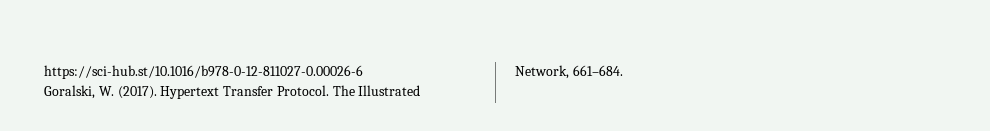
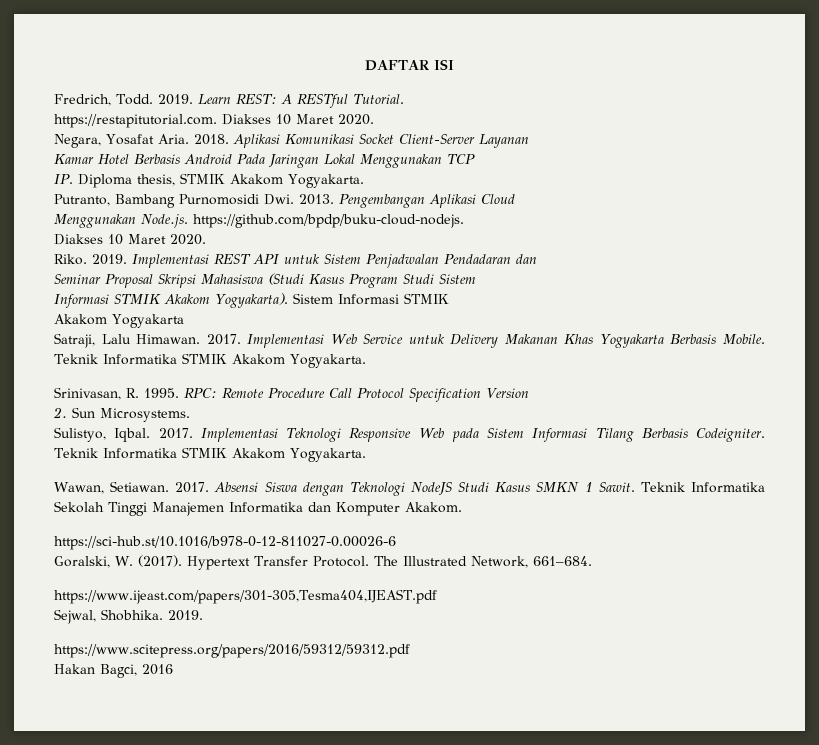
(44, 72) none -> [365,59,454,71] [54,94,404,108] [54,114,374,128] [54,134,529,148] [54,154,475,168] [54,173,364,188] [54,194,515,208] [54,214,464,228] [54,234,206,245] [54,254,537,268] [54,273,476,288] [54,293,449,308] [54,314,184,328] [54,333,765,348] [54,353,366,368] [54,387,529,402] [53,407,190,422] [54,427,765,442] [54,447,366,462] [54,481,765,496] [54,501,462,516] DAFTAR ISI // Fredrich, Todd. 2019. Learn REST: A RESTful Tutorial. // https://restapitutorial.com. Diakses 10 Maret 2020. // Negara, Yosafat Aria. 2018. Aplikasi Komunikasi Socket Client-Server Layanan // Kamar Hotel Berbasis Android Pada Jaringan Lokal Menggunakan TCP // IP. Diploma thesis, STMIK Akakom Yogyakarta. // Putranto, Bambang Purnomosidi Dwi. 2013. Pengembangan Aplikasi Cloud // Menggunakan Node.js. https://github.com/bpdp/buku-cloud-nodejs. // Diakses 10 Maret 2020. // Riko. 2019. Implementasi REST API untuk Sistem Penjadwalan Pendadaran dan // Seminar Proposal Skripsi Mahasiswa (Studi Kasus Program Studi Sistem // Informasi STMIK Akakom Yogyakarta). Sistem Informasi STMIK // Akakom Yogyakarta // Satraji, Lalu Himawan. 2017. Implementasi Web Service untuk Delivery Makanan Khas Yogyakarta Berbasis Mobile. Teknik Informatika STMIK Akakom Yogyakarta. // Srinivasan, R. 1995. RPC: Remote Procedure Call Protocol Specification Version // 2. Sun Microsystems. // Sulistyo, Iqbal. 2017. Implementasi Teknologi Responsive Web pada Sistem Informasi Tilang Berbasis Codeigniter. Teknik Informatika STMIK Akakom Yogyakarta. // Wawan, Setiawan. 2017. Absensi Siswa dengan Teknologi NodeJS Studi Kasus SMKN 1 Sawit. Teknik Informatika Sekolah Tinggi Manajemen Informatika dan Komputer Akakom. //
(623, 70) none -> [54,589,437,604] [54,609,203,624] [54,644,410,658] [54,664,173,678] // https://www.ijeast.com/papers/301-305,Tesma404,IJEAST.pdf // Sejwal, Shobhika. 2019. // https://www.scitepress.org/papers/2016/59312/59312.pdf // Hakan Bagci, 2016

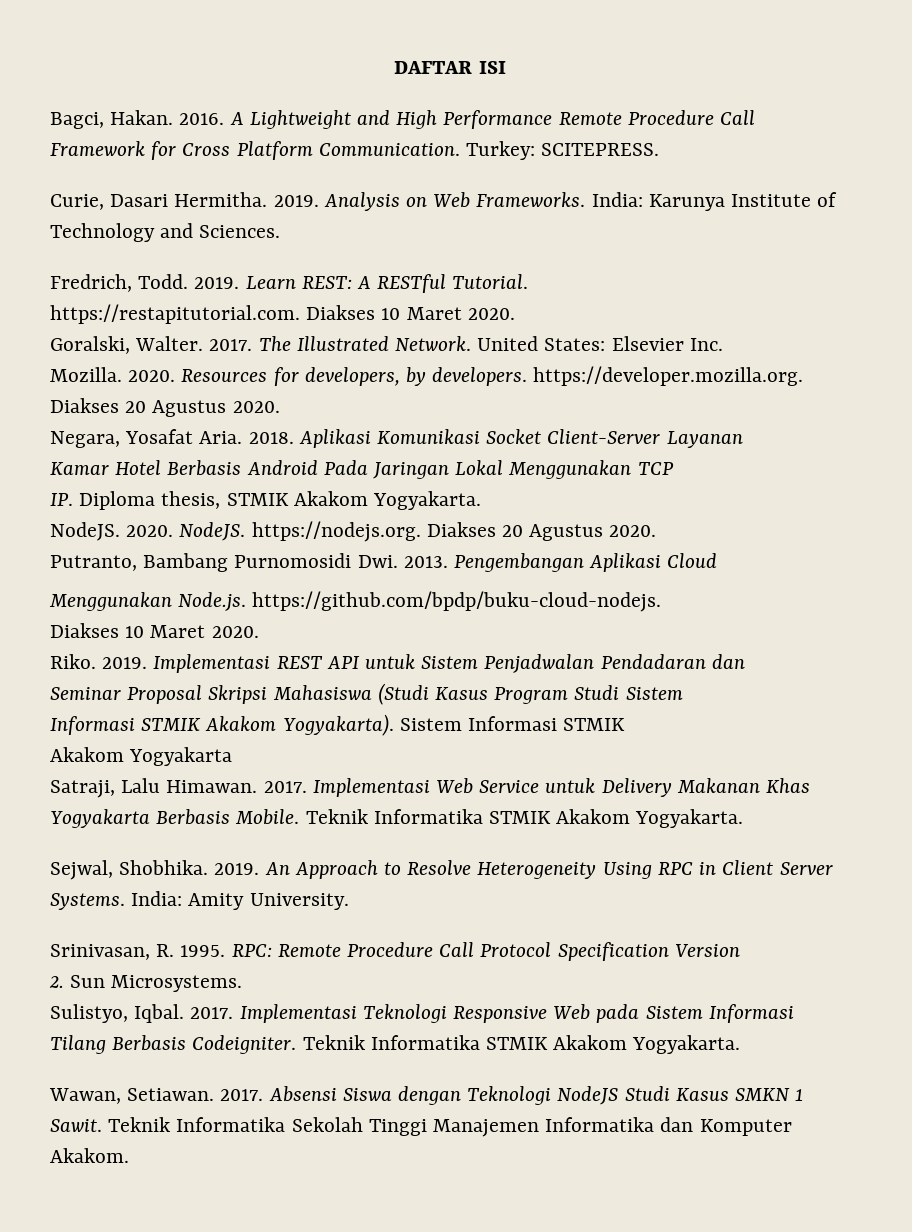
(454, 64) none -> [50,110,756,129] [50,141,660,160] [50,192,838,211] [50,223,281,242] // Bagci, Hakan. 2016. A Lightweight and High Performance Remote Procedure Call Framework for Cross Platform Communication. Turkey: SCITEPRESS. // Curie, Dasari Hermitha. 2019. Analysis on Web Frameworks. India: Karunya Institute of Technology and Sciences.
(374, 119) none -> [50,336,723,354] [50,366,804,386] [50,398,280,417] // Goralski, Walter. 2017. The Illustrated Network. United States: Elsevier Inc. // Mozilla. 2020. Resources for developers, by developers. https://developer.mozilla.org. Diakses 20 Agustus 2020.
(364, 181) none -> [50,521,657,542] // NodeJS. 2020. NodeJS. https://nodejs.org. Diakses 20 Agustus 2020.
(366, 361) none -> [50,860,833,880] [50,891,349,910] // Sejwal, Shobhika. 2019. An Approach to Resolve Heterogeneity Using RPC in Client Server Systems. India: Amity University.
[54,536,396,550] [54,555,592,570] [54,589,437,604] [54,609,203,624] [54,644,410,658] [54,664,173,678] // https://sci-hub.st/10.1016/b978-0-12-811027-0.00026-6 // Goralski, W. (2017). Hypertext Transfer Protocol. The Illustrated Network, 661–684. // https://www.ijeast.com/papers/301-305,Tesma404,IJEAST.pdf // Sejwal, Shobhika. 2019. // https://www.scitepress.org/papers/2016/59312/59312.pdf // Hakan Bagci, 2016 -> (129, 1155) none

